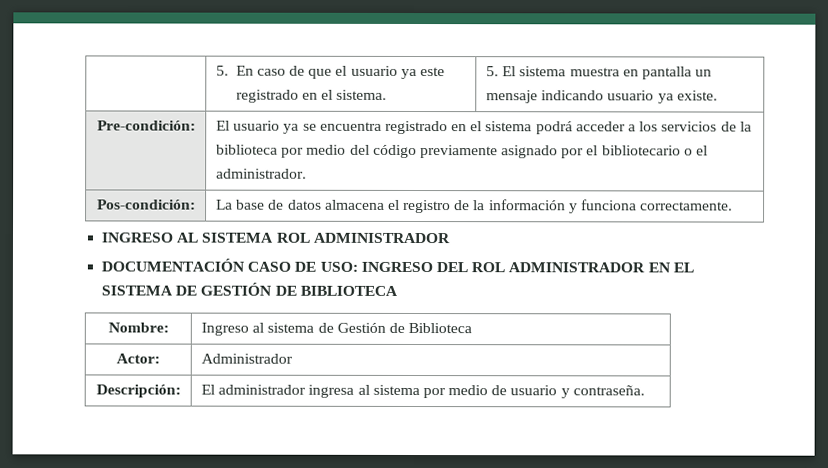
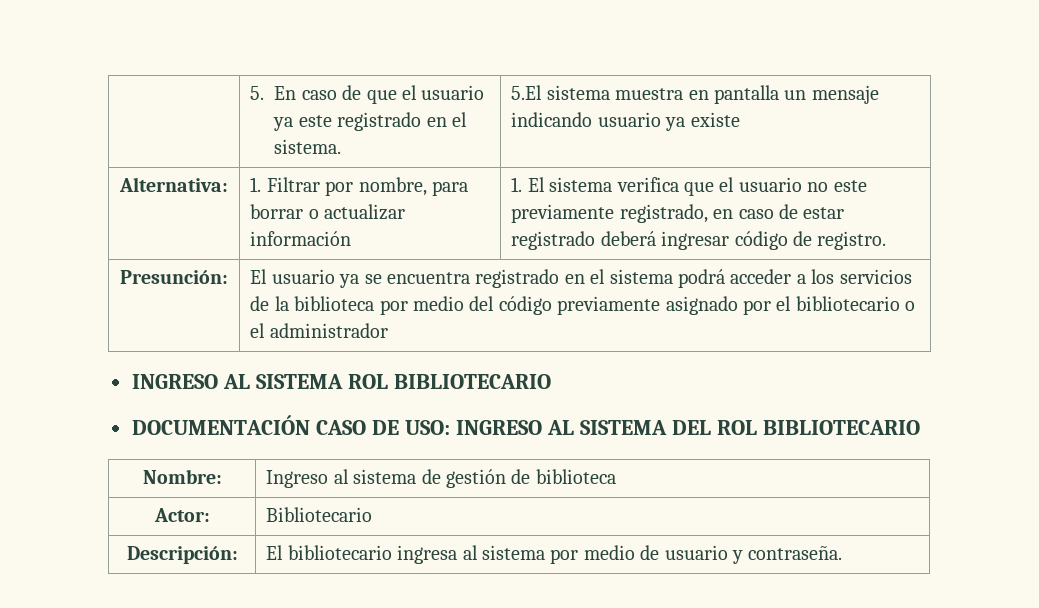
[485,66,517,77] 5. El -> [511,85,543,100] 5.El
[676,90,718,101] [96,120,196,131] existe. // Pre-condición: -> [690,112,740,127] [119,177,228,192] [250,177,468,196] [250,204,406,220] [250,231,352,246] [511,177,867,196] [511,204,845,223] [511,231,887,250] [120,270,228,284] existe // Alternativa: | 1. Filtrar por nombre, para borrar o actualizar información | 1. El sistema verifica que el usuario no este previamente registrado, en caso de estar registrado deberá ingresar código de registro. // Presunción:
[215,168,307,179] [96,199,196,210] [215,199,734,214] administrador. // Pos-condición: | La base de datos almacena el registro de la información y funciona correctamente. -> [269,323,388,338] administrador
[312,232,451,244] ADMINISTRADOR -> [393,374,551,389] BIBLIOTECARIO
[435,262,694,273] [101,282,398,296] DEL ROL ADMINISTRADOR EN EL SISTEMA DE GESTIÓN DE BIBLIOTECA -> [546,420,920,435] AL SISTEMA DEL ROL BIBLIOTECARIO
[336,322,473,334] Gestión de Biblioteca -> [445,469,616,488] gestión de biblioteca
[200,353,293,364] Administrador -> [266,507,373,522] Bibliotecario
[218,384,307,395] administrador -> [287,545,392,560] bibliotecario

